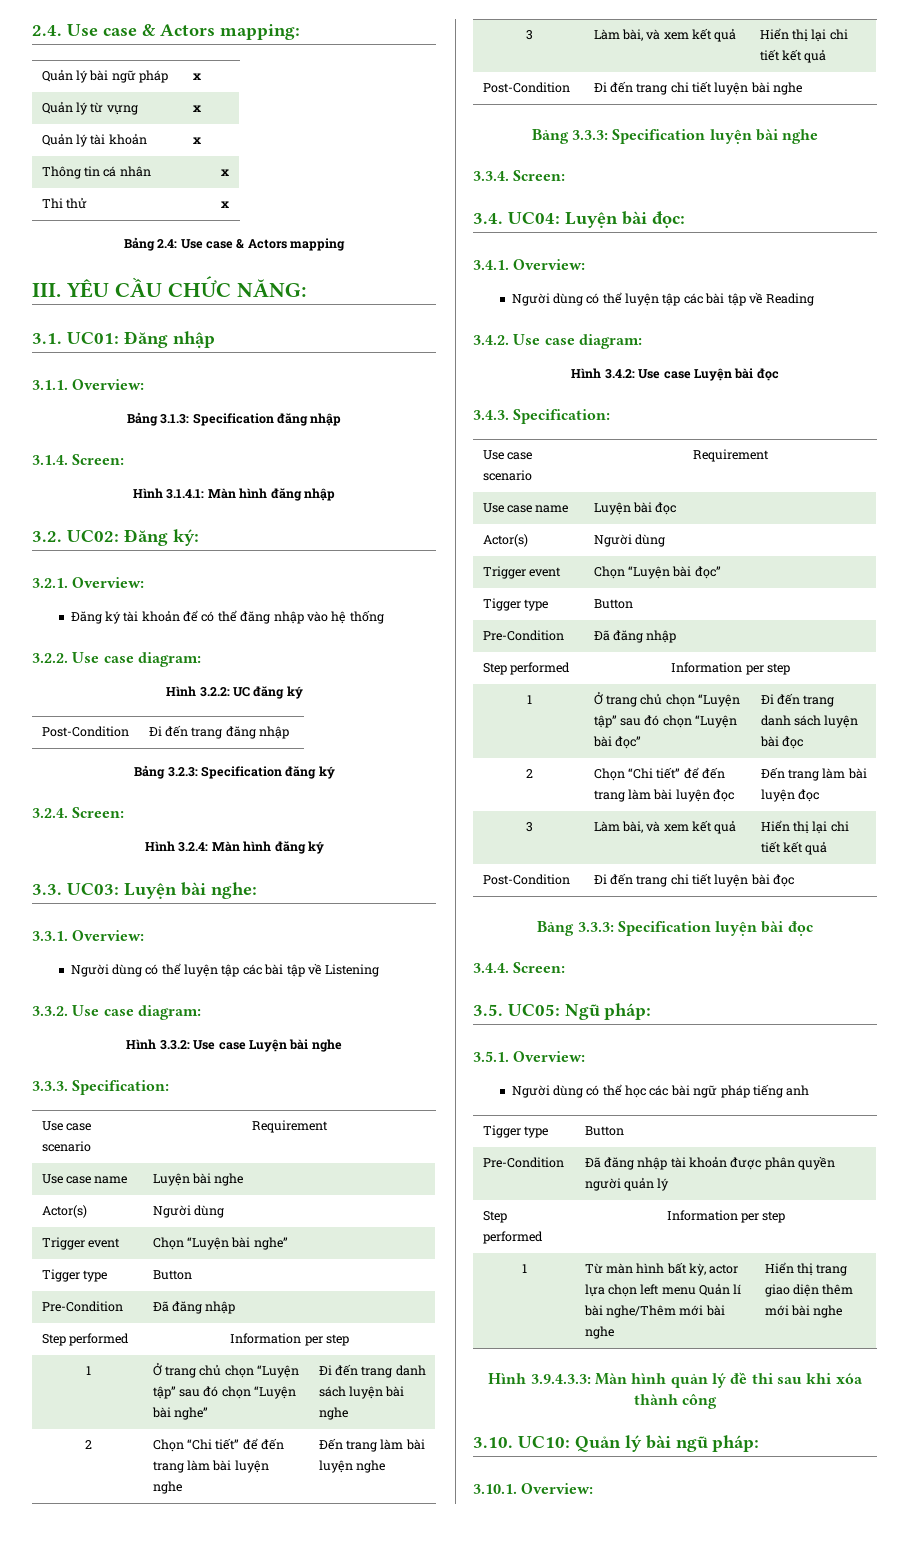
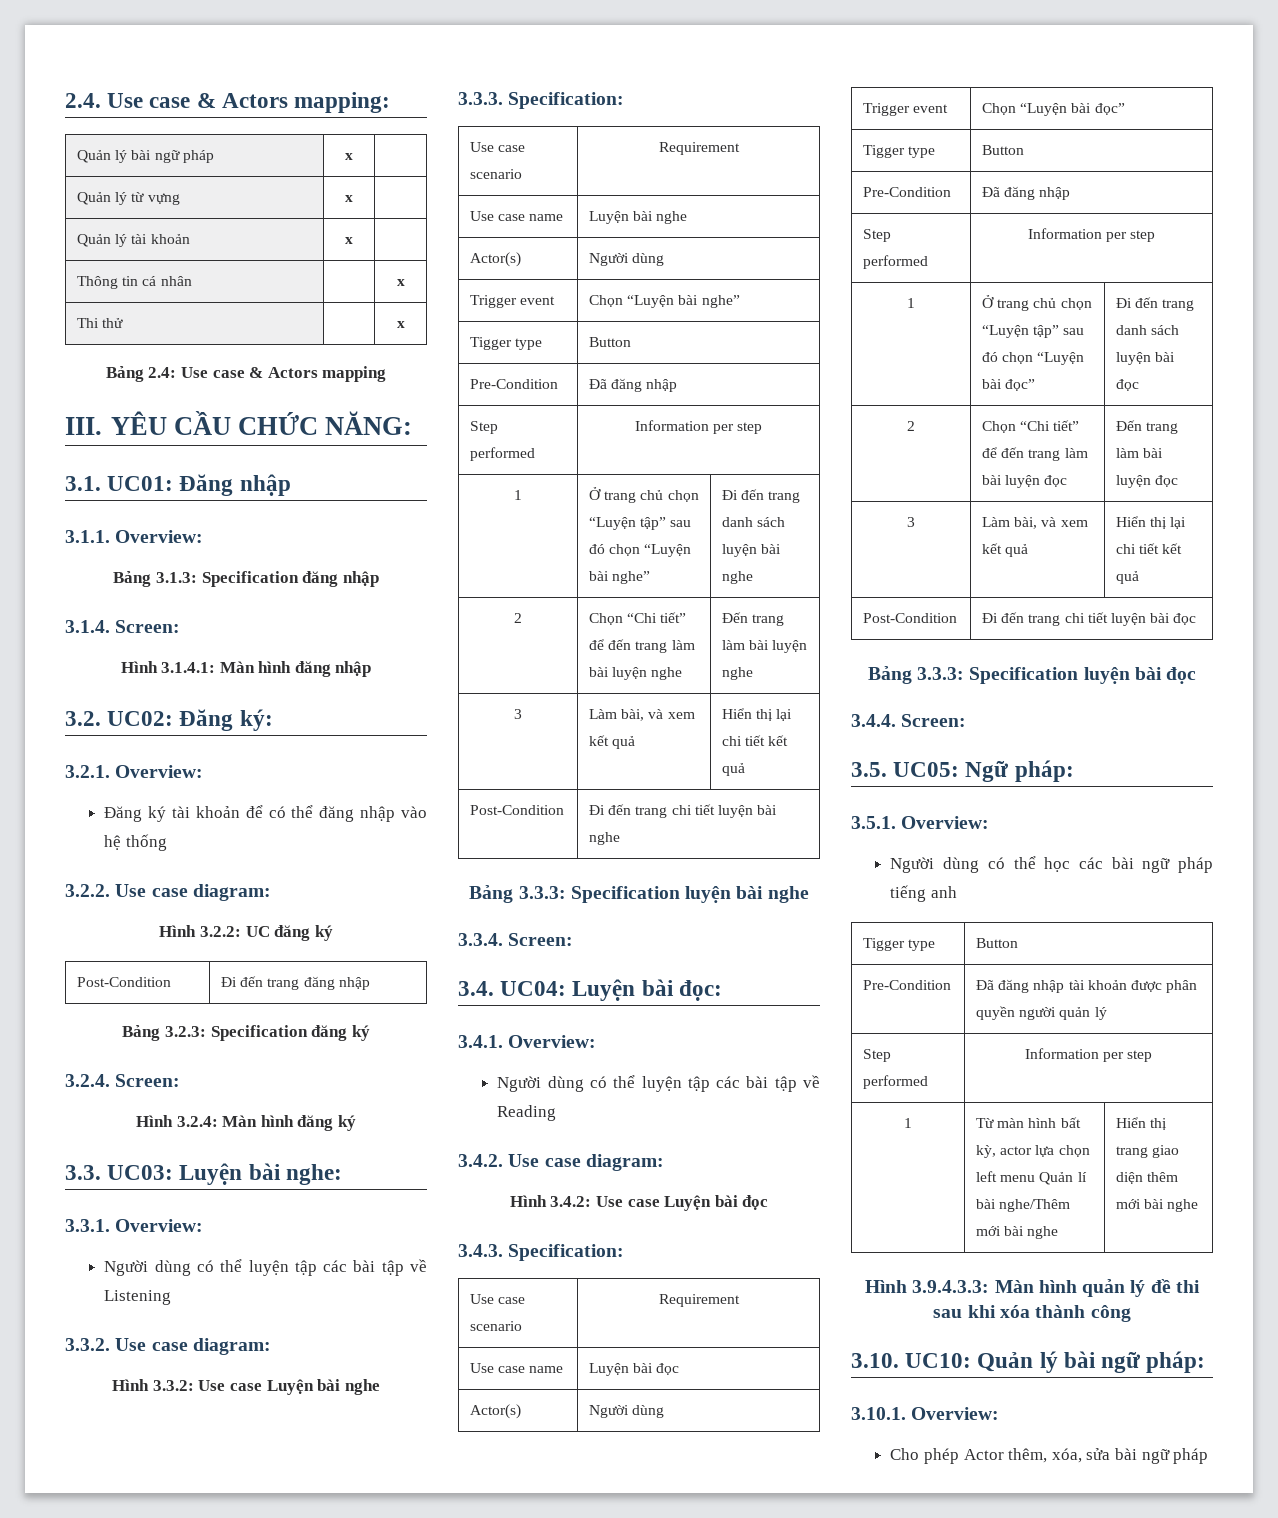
(594, 1488) none -> [890,1448,1209,1464] // Cho phép Actor thêm, xóa, sửa bài ngữ pháp

